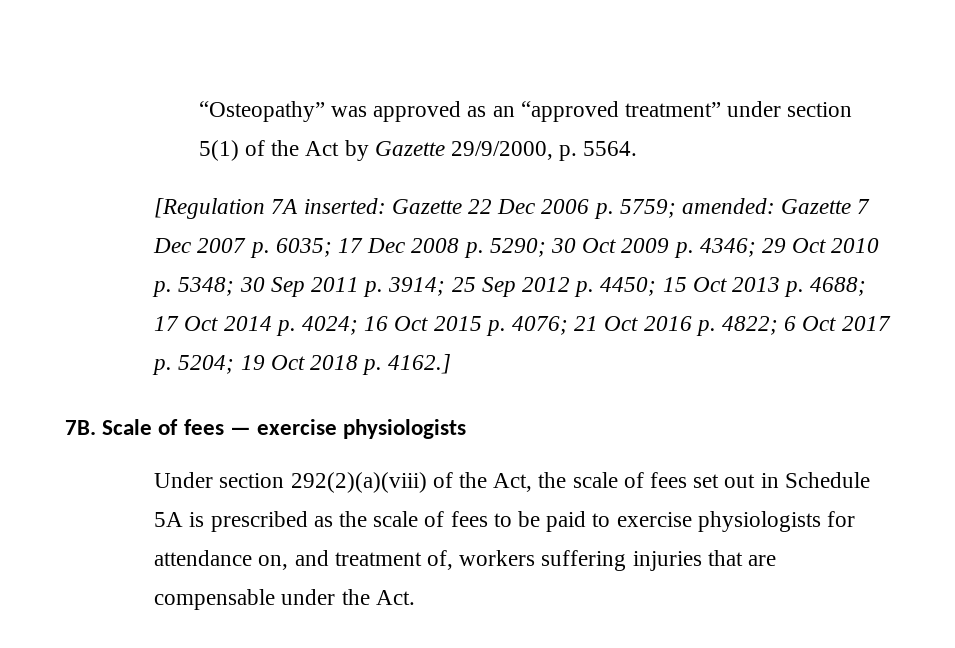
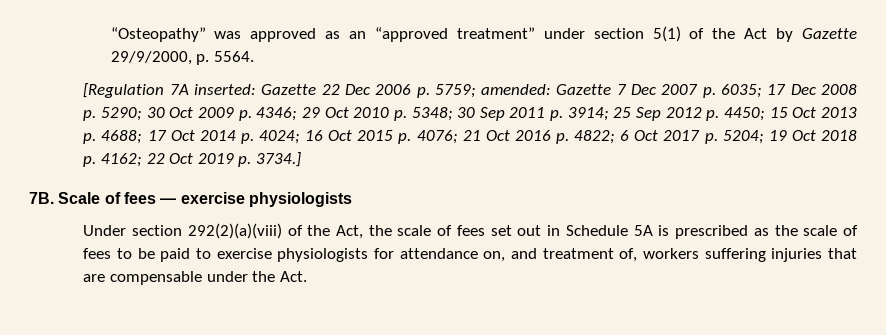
[388,354,452,374] 4162.] -> [100,152,301,167] 4162; 22 Oct 2019 p. 3734.]

